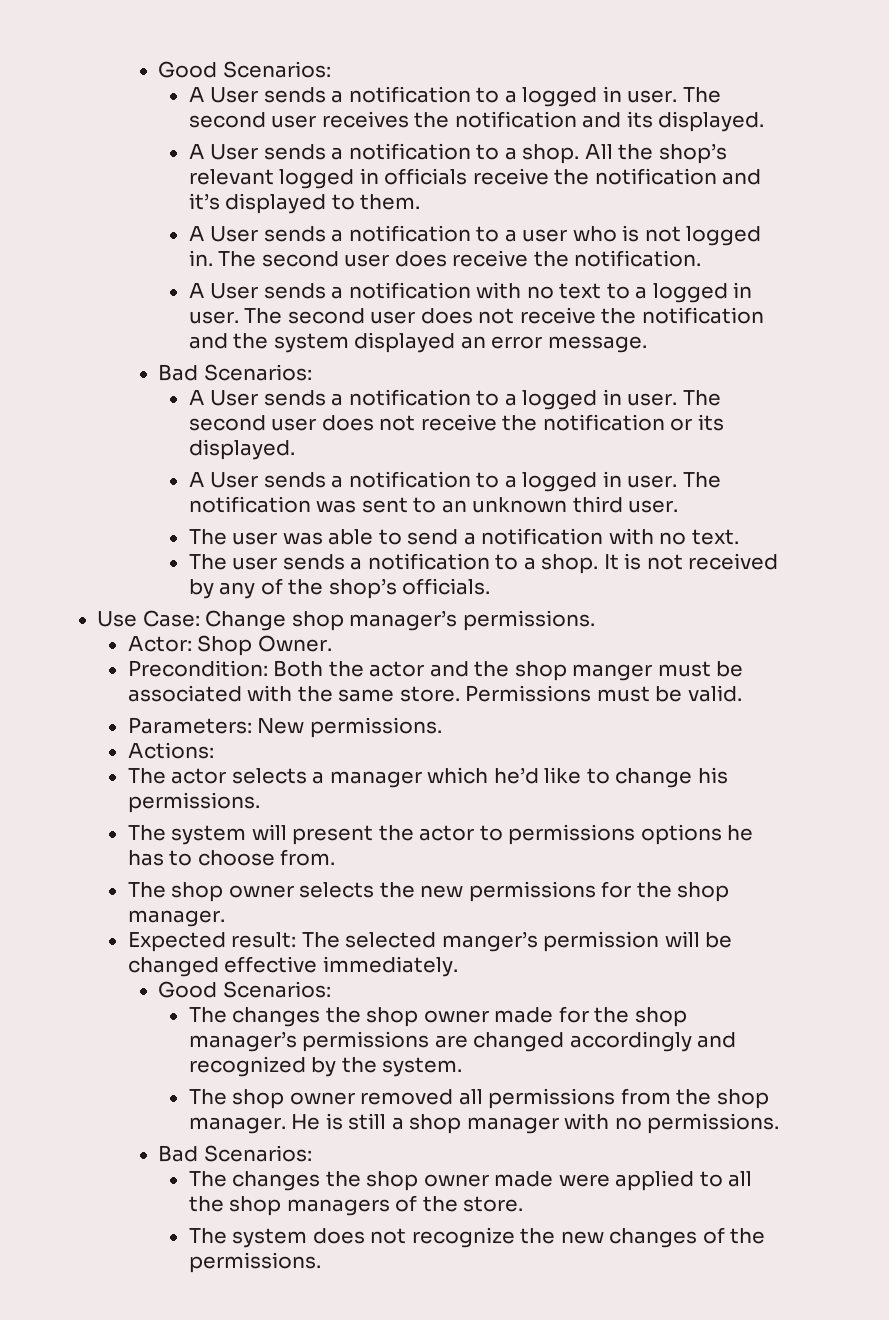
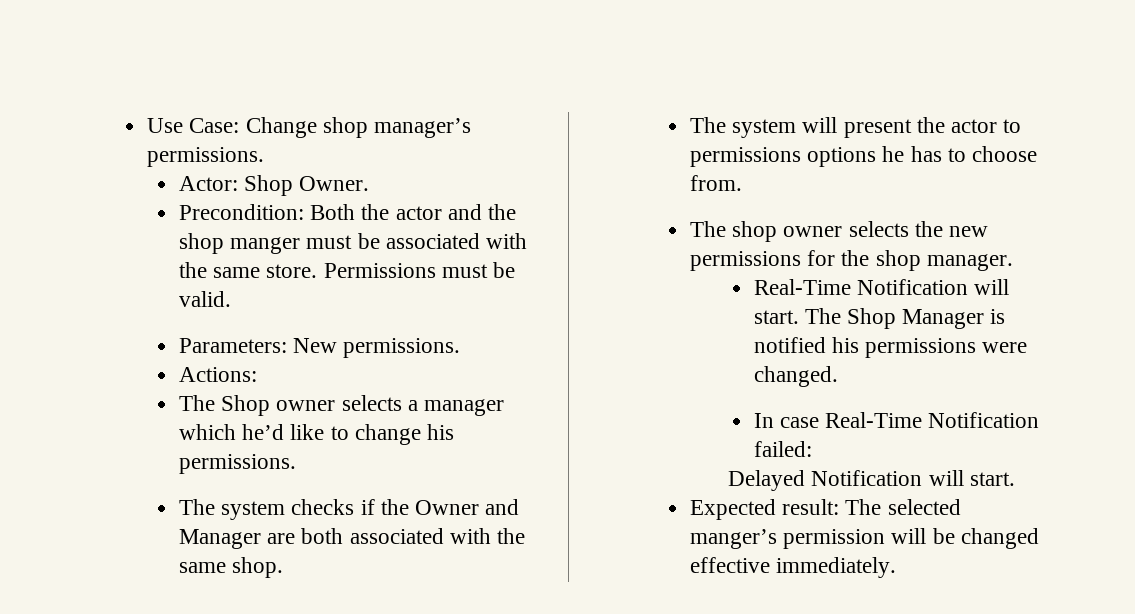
[158,61,331,78] [188,86,721,107] [188,111,765,132] [188,143,727,164] [188,168,762,189] [188,193,421,214] [188,225,762,246] [188,250,702,267] [188,282,753,303] [188,307,764,324] [188,332,647,353] [158,364,312,381] [188,389,721,410] [188,414,724,431] [188,439,295,460] [188,471,721,492] [188,496,679,513] [188,528,739,545] [188,553,779,574] [188,578,491,599] Good Scenarios: // A User sends a notification to a logged in user. The second user receives the notification and its displayed. // A User sends a notification to a shop. All the shop’s relevant logged in officials receive the notification and it’s displayed to them. // A User sends a notification to a user who is not logged in. The second user does receive the notification. // A User sends a notification with no text to a logged in user. The second user does not receive the notification and the system displayed an error message. // Bad Scenarios: // A User sends a notification to a logged in user. The second user does not receive the notification or its displayed. // A User sends a notification to a logged in user. The notification was sent to an unknown third user. // The user was able to send a notification with no text. // The user sends a notification to a shop. It is not received by any of the shop’s officials. // -> (147, 125) none
[171,768,227,784] actor -> [221,395,336,416] Shop owner
(260, 802) none -> [178,499,520,520] [178,528,525,549] [178,557,284,578] // The system checks if the Owner and Manager are both associated with the same shop.
(225, 918) none -> [753,279,1009,295] [753,308,1006,329] [753,337,1028,358] [753,366,838,387] [753,412,1040,428] [753,441,812,457] [728,470,1015,491] // Real-Time Notification will start. The Shop Manager is notified his permissions were changed. // In case Real-Time Notification failed: // Delayed Notification will start.
[158,981,331,998] [188,1006,687,1027] [188,1031,737,1052] [188,1056,463,1077] [188,1088,769,1109] [188,1113,780,1134] [158,1145,312,1162] [188,1170,753,1191] [188,1195,524,1216] [188,1227,766,1248] [188,1252,321,1273] // Good Scenarios: // The changes the shop owner made for the shop manager’s permissions are changed accordingly and recognized by the system. // The shop owner removed all permissions from the shop manager. He is still a shop manager with no permissions. // Bad Scenarios: // The changes the shop owner made were applied to all the shop managers of the store. // The system does not recognize the new changes of the permissions. -> (897, 567) none

